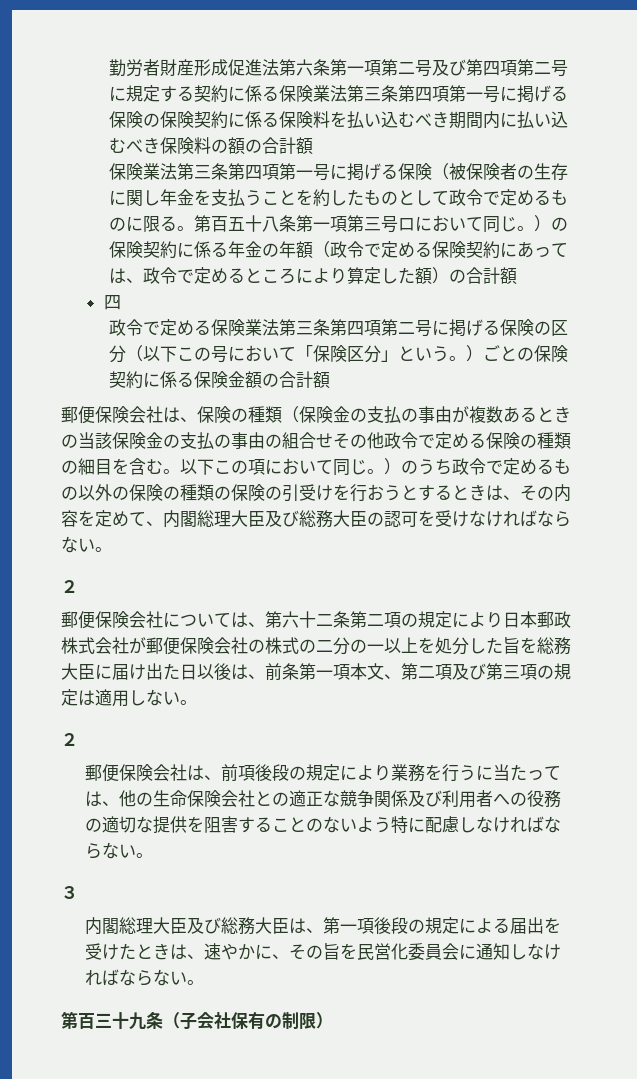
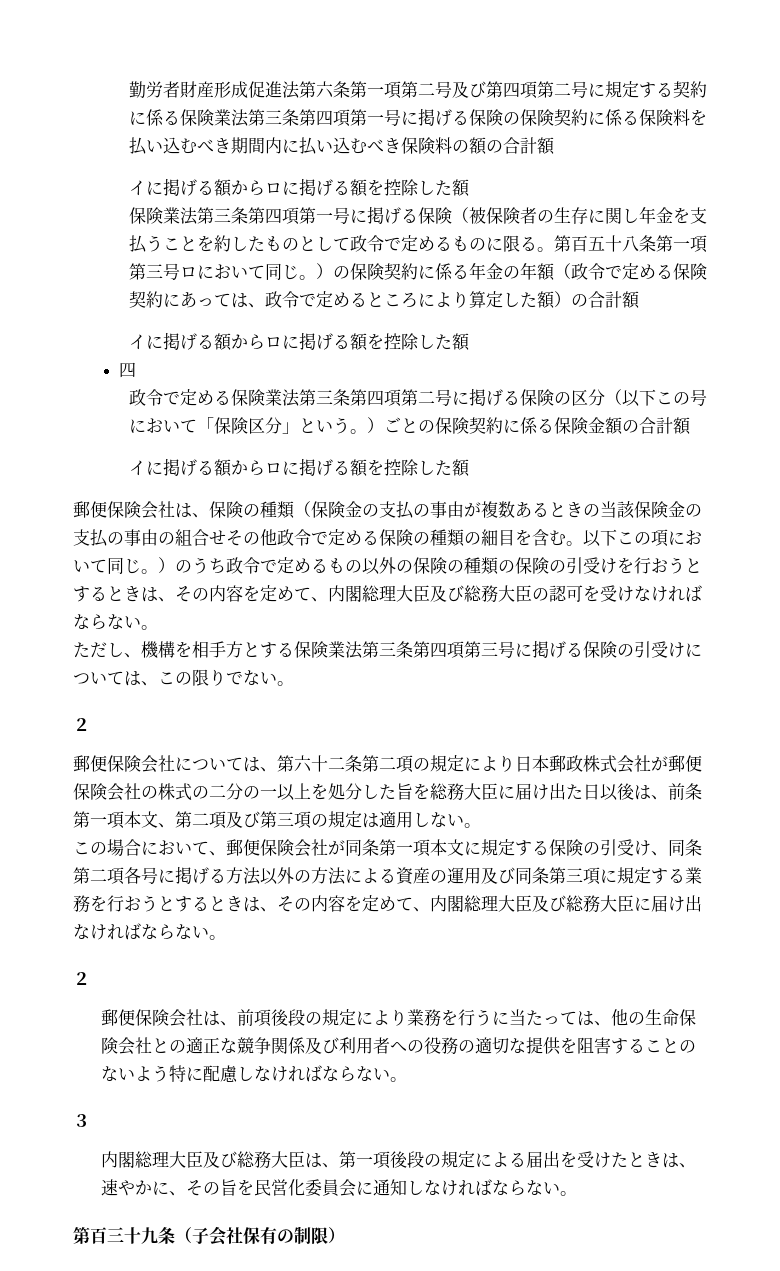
(313, 145) none -> [128,178,470,197] // イに掲げる額からロに掲げる額を控除した額
(517, 275) none -> [128,332,470,351] // イに掲げる額からロに掲げる額を控除した額
(330, 379) none -> [128,458,470,477] // イに掲げる額からロに掲げる額を控除した額
(112, 549) none -> [73,640,702,659] [73,669,294,686] // ただし、機構を相手方とする保険業法第三条第四項第三号に掲げる保険の引受けについては、この限りでない。
(197, 702) none -> [73,839,702,857] [73,866,702,885] [73,895,702,912] [73,923,226,940] // この場合において、郵便保険会社が同条第一項本文に規定する保険の引受け、同条第二項各号に掲げる方法以外の方法による資産の運用及び同条第三項に規定する業務を行おうとするときは、その内容を定めて、内閣総理大臣及び総務大臣に届け出なければならない。

